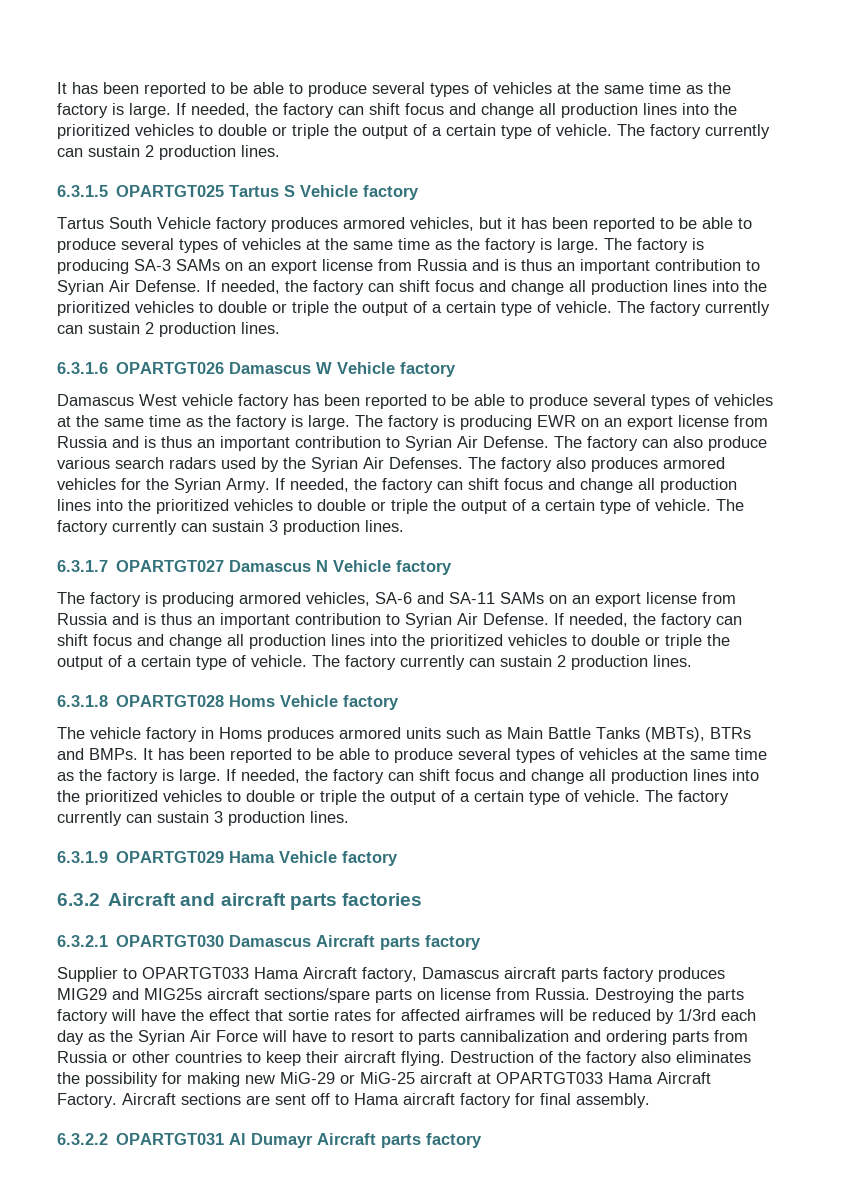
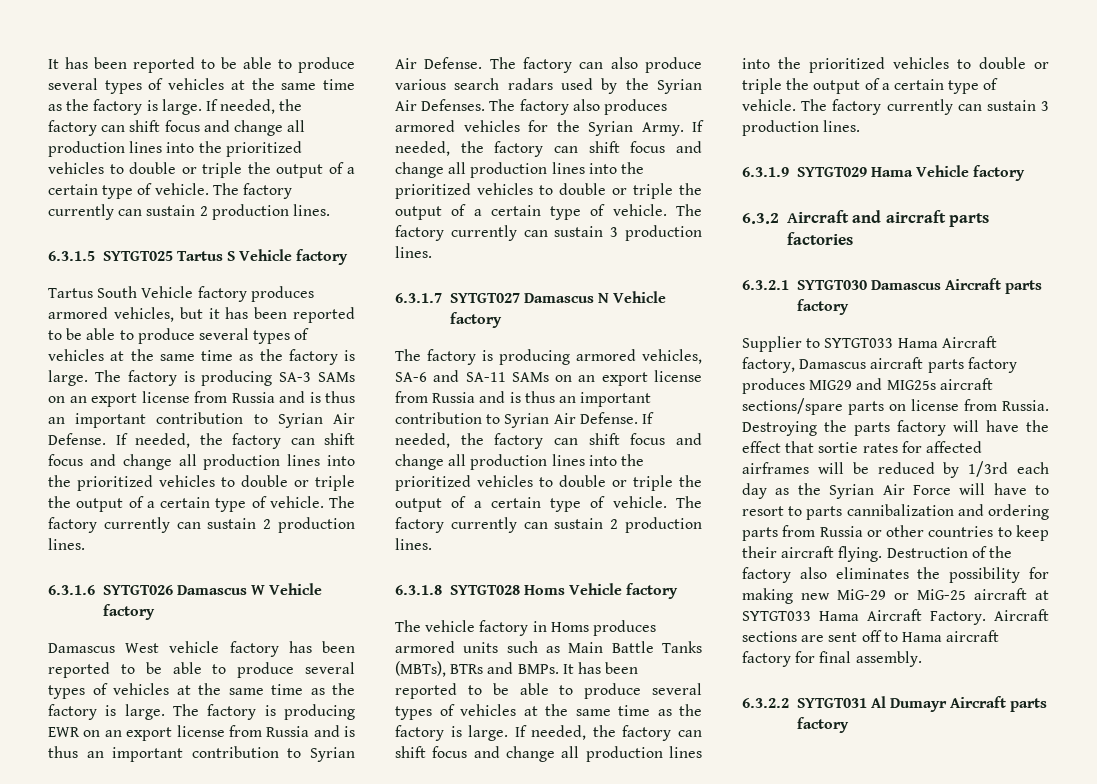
[116,185,225,197] OPARTGT025 -> [102,251,173,261] SYTGT025
[116,362,225,374] OPARTGT026 -> [102,585,173,595] SYTGT026
[116,560,225,572] OPARTGT027 -> [449,293,520,303] SYTGT027
[116,695,225,707] OPARTGT028 -> [449,585,520,595] SYTGT028
[116,851,225,863] OPARTGT029 -> [796,167,867,177] SYTGT029
[116,935,225,947] OPARTGT030 -> [796,280,867,290] SYTGT030
[142,967,249,979] OPARTGT033 -> [824,338,894,348] SYTGT033
[496,1072,603,1084] OPARTGT033 -> [742,611,811,621] SYTGT033
[116,1133,225,1145] OPARTGT031 -> [796,698,867,708] SYTGT031

